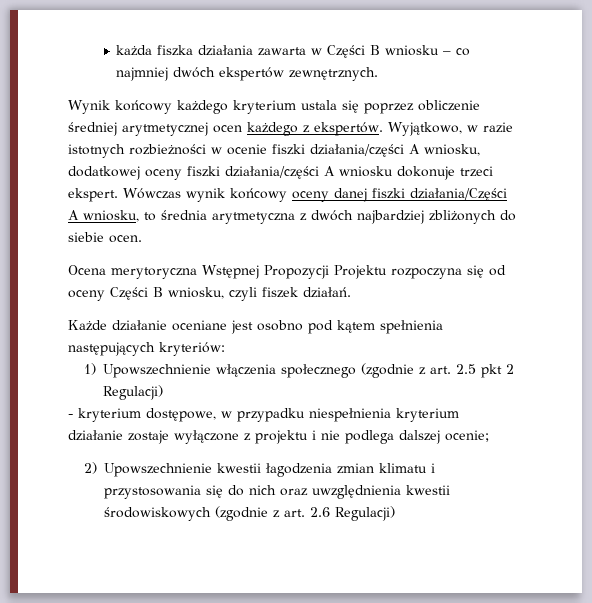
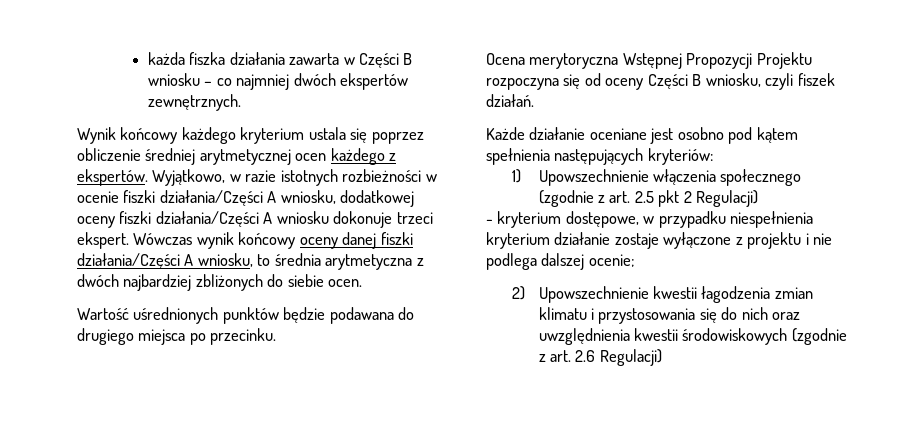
[310,144,404,157] działania/części -> [159,190,263,206] działania/Części
[225,166,319,179] działania/części -> [155,211,259,227] działania/Części
(142, 239) none -> [77,307,415,324] [77,328,277,345] // Wartość uśrednionych punktów będzie podawana do drugiego miejsca po przecinku.

